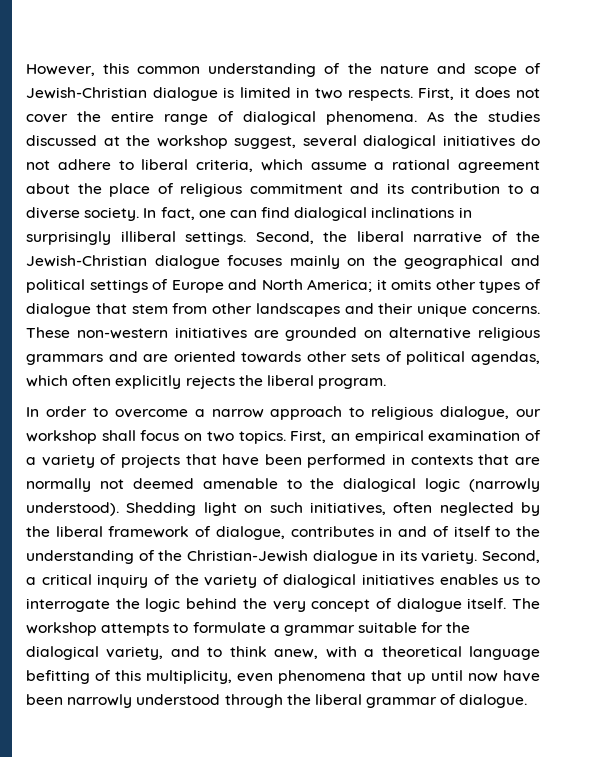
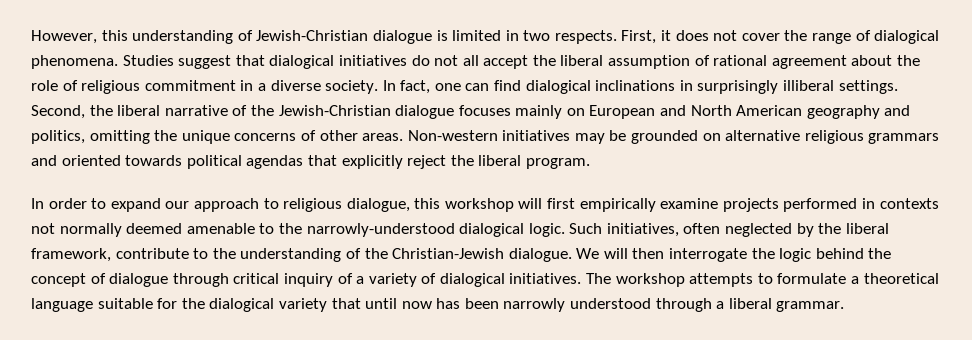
[137,63,541,77] common understanding of the nature and scope of -> [132,30,253,44] understanding of
[111,111,154,122] entire -> (808, 35) none
[427,111,540,122] [26,135,540,149] [26,159,385,172] As the studies discussed at the workshop suggest, several dialogical initiatives do not adhere to liberal criteria, which assume a -> [122,55,710,69] Studies suggest that dialogical initiatives do not all accept the liberal assumption of
[109,183,150,197] place -> [31,80,58,91] role
[350,183,523,194] and its contribution to -> [240,80,254,91] in
[372,255,540,269] [26,279,541,293] [26,303,540,317] [26,327,279,339] the geographical and political settings of Europe and North America; it omits other types of dialogue that stem from other landscapes and their unique concerns. These non-western initiatives are -> [589,105,911,119] [31,130,627,144] European and North American geography and politics, omitting the unique concerns of other areas. Non-western initiatives may be
[143,354,169,362] are -> (57, 160) none
[306,351,540,365] [26,375,235,389] other sets of political agendas, which often explicitly rejects -> [186,155,447,169] political agendas that explicitly reject
[114,409,264,418] overcome a narrow -> [110,198,190,212] expand our
[515,409,541,417] [26,430,541,444] [26,454,540,468] [26,478,540,492] [26,502,303,516] our workshop shall focus on two topics. First, an empirical examination of a variety of projects that have been performed in contexts that are normally not deemed amenable to the dialogical logic (narrowly understood). Shedding light on such -> [414,198,939,212] [31,223,603,237] this workshop will first empirically examine projects performed in contexts not normally deemed amenable to the narrowly-understood dialogical logic. Such
[108,526,491,540] framework of dialogue, contributes in and of itself -> [31,248,189,262] framework, contribute
[312,550,540,564] [26,574,540,588] dialogue in its variety. Second, a critical inquiry of the variety of dialogical initiatives enables us to -> [508,248,665,262] dialogue. We will then
[272,601,306,612] very -> (892, 253) none
[467,598,507,609] itself. -> [172,273,582,287] through critical inquiry of a variety of dialogical initiatives.
[283,625,355,636] grammar -> [863,273,939,284] [31,298,93,312] theoretical language
[106,646,541,660] [26,670,426,684] variety, and to think anew, with a theoretical language befitting of this multiplicity, even phenomena that up -> [278,298,361,312] variety that
[503,670,540,682] have -> [436,298,461,309] has
[286,694,528,708] the liberal grammar of dialogue. -> [716,298,845,312] a liberal grammar.

